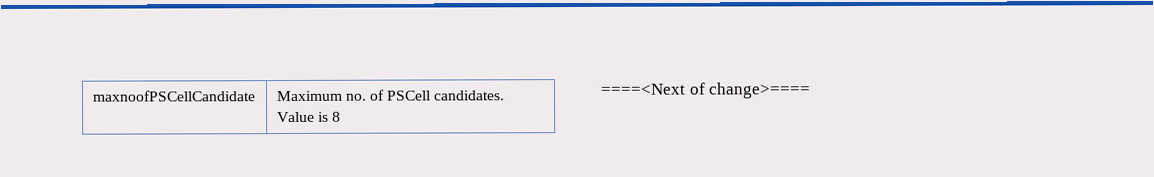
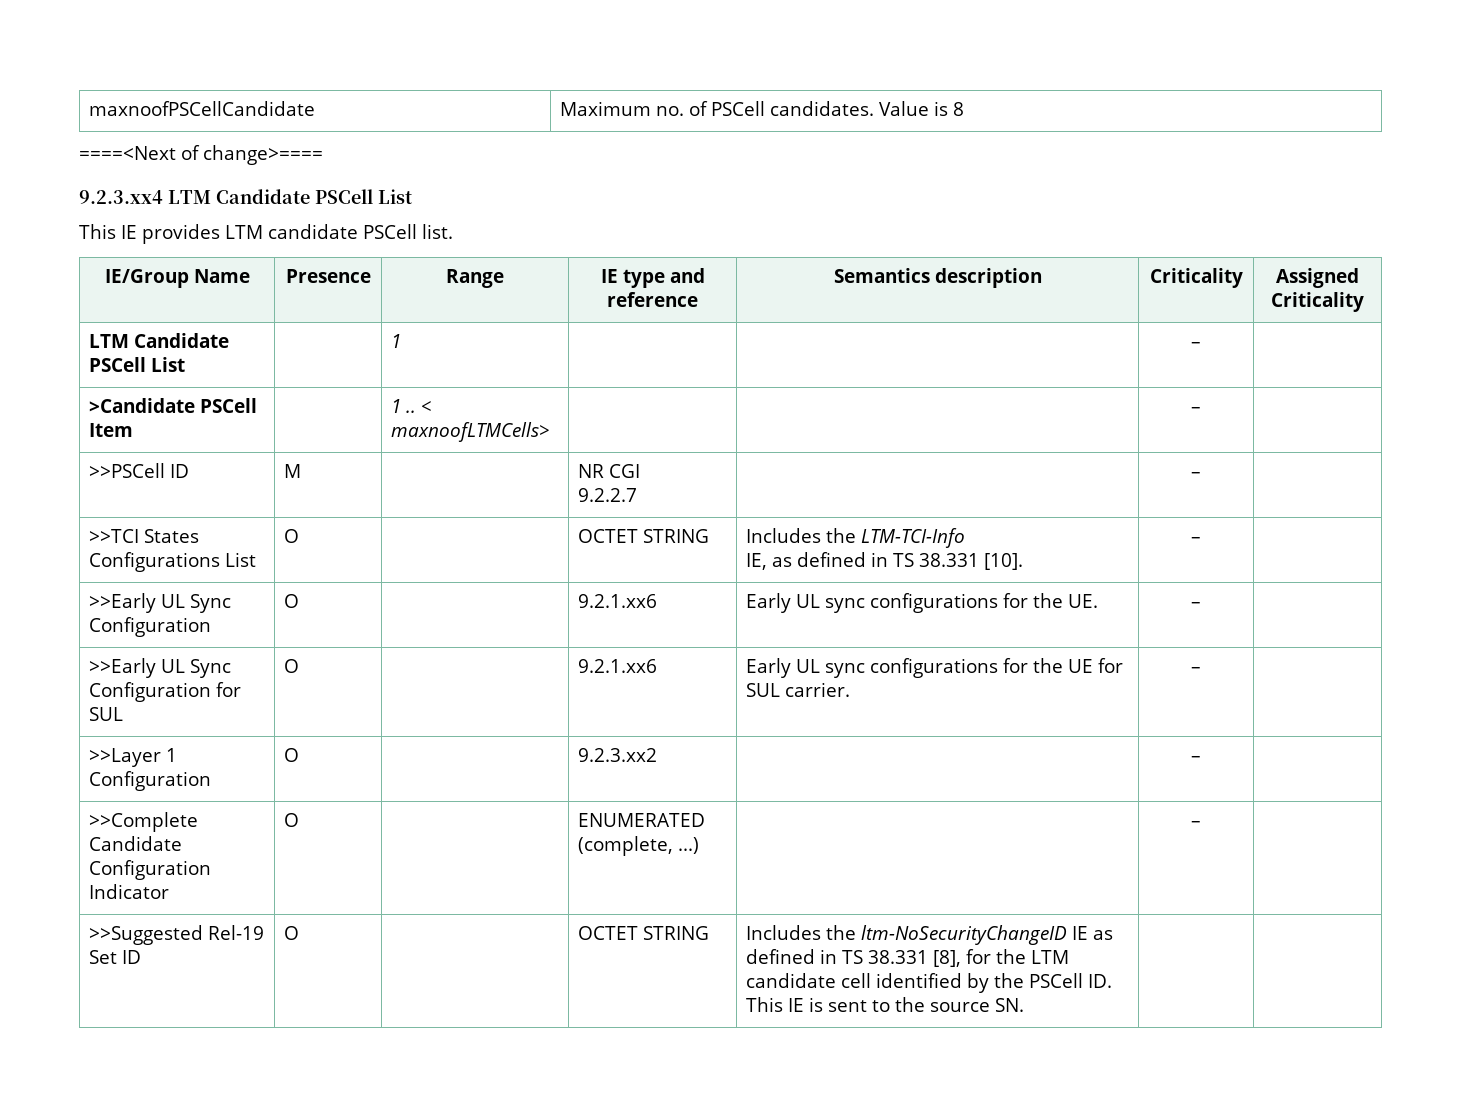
(812, 90) none -> [79,189,412,204] [79,224,453,244] [104,269,250,288] [285,269,371,283] [446,269,504,288] [600,268,705,288] [607,292,698,307] [833,268,1042,288] [1149,268,1243,288] [1276,268,1359,288] [1271,292,1364,312] [89,333,230,348] [89,357,186,372] [391,334,402,348] [1191,342,1201,348] [89,398,258,413] [89,423,134,437] [391,399,432,413] [391,422,550,442] [1191,407,1201,413] [89,463,190,478] [284,464,302,478] [578,464,641,478] [578,488,638,502] [1191,472,1201,478] [89,529,200,543] [89,552,257,572] [284,529,300,543] [578,529,710,543] [746,528,966,548] [746,552,1024,570] [1191,537,1201,543] [89,593,232,613] [89,617,212,637] [284,594,300,608] [578,594,658,608] [746,593,1099,613] [1191,602,1201,608] [89,658,232,678] [89,682,242,702] [89,707,124,721] [284,659,300,673] [578,659,658,673] [746,658,1124,678] [746,682,851,697] [1191,667,1201,673] [89,748,178,767] [89,771,212,791] [284,748,300,762] [578,748,658,762] [1191,756,1201,762] [89,812,199,832] [89,836,183,851] [89,860,212,880] [89,884,170,899] [284,813,300,827] [578,813,706,827] [578,836,700,856] [1191,821,1201,827] [89,925,265,945] [89,950,142,964] [284,926,300,940] [578,926,710,940] [746,925,1114,945] [746,949,1070,967] [746,973,1113,993] [746,997,1025,1012] // 9.2.3.xx4 LTM Candidate PSCell List // This IE provides LTM candidate PSCell list. // IE/Group Name | Presence | Range | IE type and reference | Semantics description | Criticality | Assigned Criticality // LTM Candidate PSCell List | | 1 | | | – | // >Candidate PSCell Item | | 1 .. < maxnoofLTMCells> | | | – | // >>PSCell ID | M | | NR CGI // 9.2.2.7 | | – | // >>TCI States Configurations List | O | | OCTET STRING | Includes the LTM-TCI-Info // IE, as defined in TS 38.331 [10]. | – | // >>Early UL Sync Configuration | O | | 9.2.1.xx6 | Early UL sync configurations for the UE. | – | // >>Early UL Sync Configuration for SUL | O | | 9.2.1.xx6 | Early UL sync configurations for the UE for SUL carrier. | – | // >>Layer 1 Configuration | O | | 9.2.3.xx2 | | – | // >>Complete Candidate Configuration Indicator | O | | ENUMERATED (complete, ...) | | – | // >>Suggested Rel-19 Set ID | O | | OCTET STRING | Includes the ltm-NoSecurityChangeID IE as defined in TS 38.331 [8], for the LTM candidate cell identified by the PSCell ID. This IE is sent to the source SN. | |

